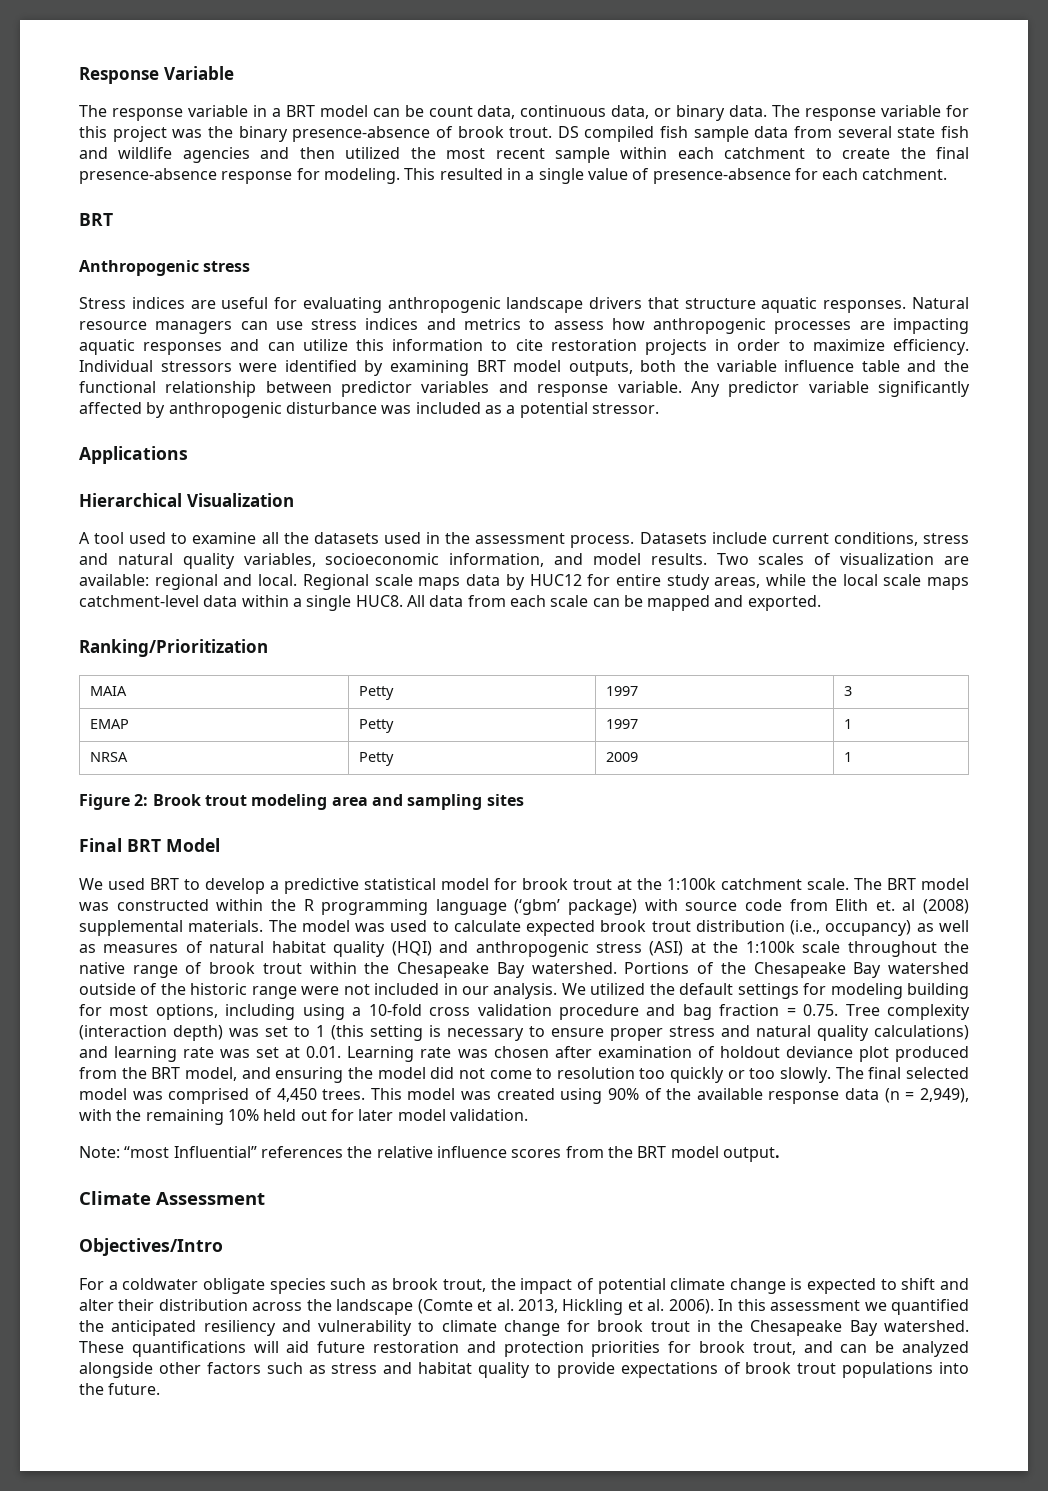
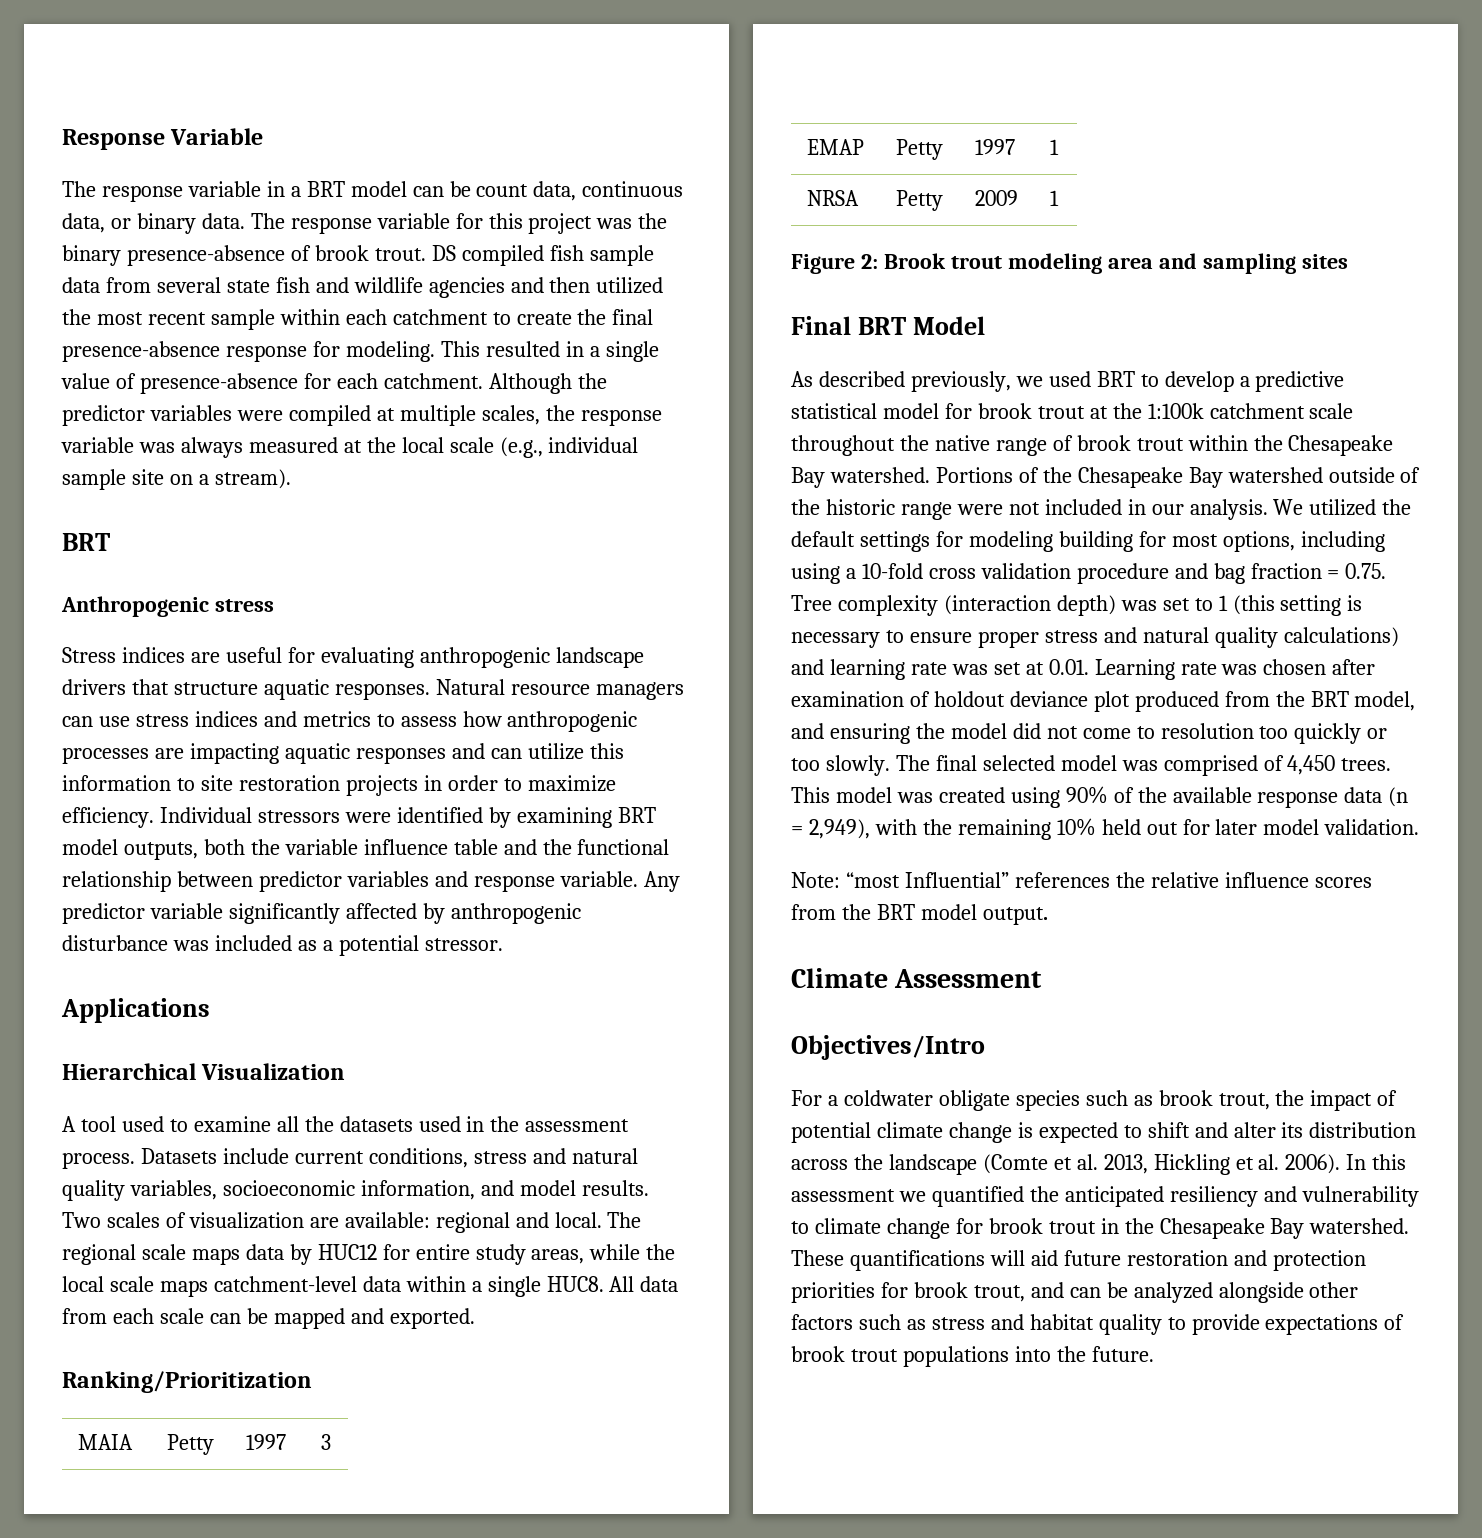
(948, 174) none -> [488,373,607,394] [62,405,662,426] [61,437,639,458] [62,469,291,490] Although the predictor variables were compiled at multiple scales, the response variable was always measured at the local scale (e.g., individual sample site on a stream).
[515,339,543,351] cite -> [200,775,233,791] site
[302,574,369,590] Regional -> [607,1212,642,1228] [62,1244,136,1265] The regional
[79,878,103,890] We -> [791,371,1043,392] As described previously, we
[807,878,969,890] [79,899,969,915] [79,920,969,936] [79,941,795,957] scale. The BRT model was constructed within the R programming language (‘gbm’ package) with source code from Elith et. al (2008) supplemental materials. The model was used to calculate expected brook trout distribution (i.e., occupancy) as well as measures of natural habitat quality (HQI) and anthropogenic stress (ASI) at the 1:100k -> (1305, 411) none
[118,1299,155,1311] their -> [1281,1122,1304,1138] its

